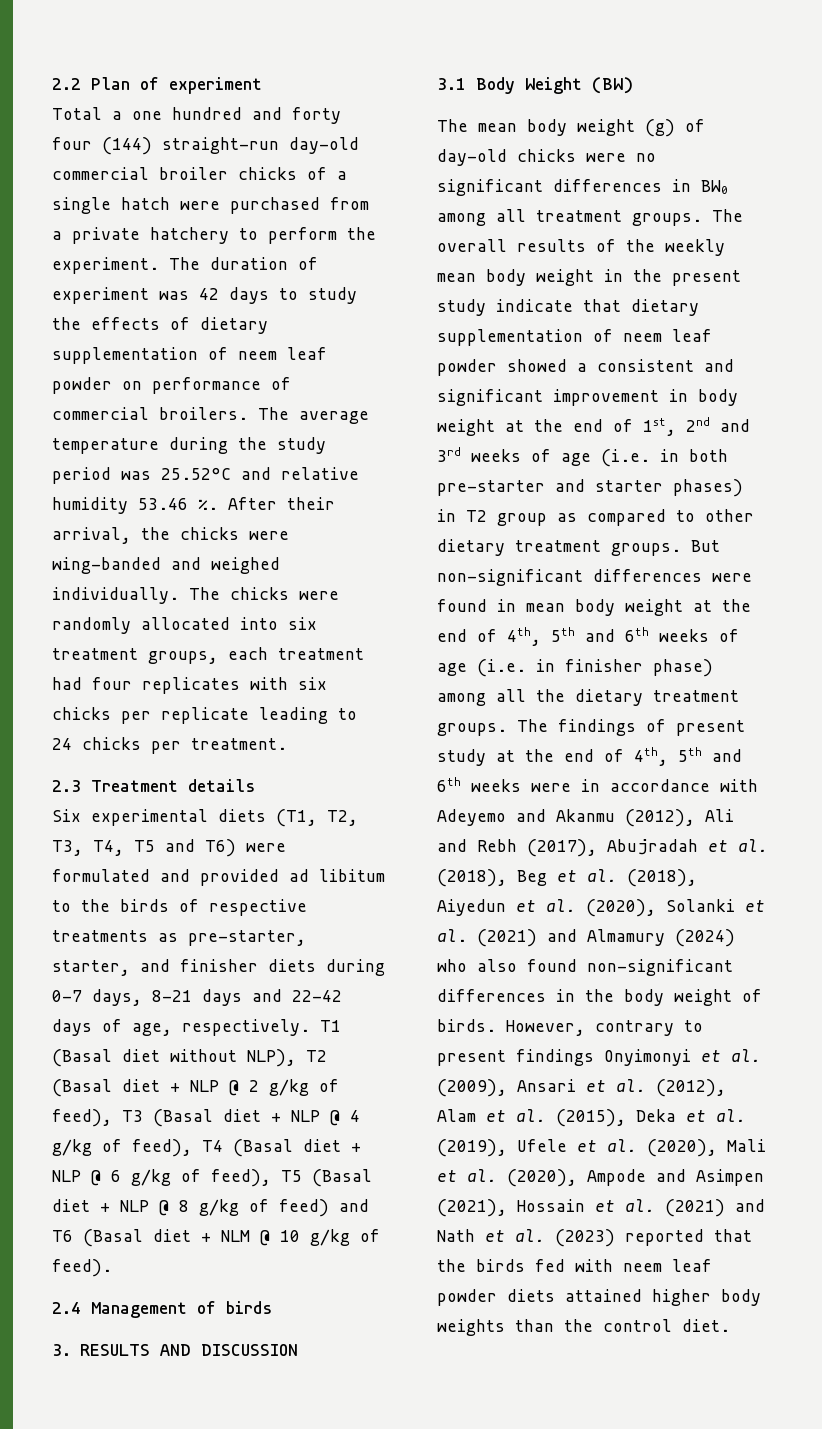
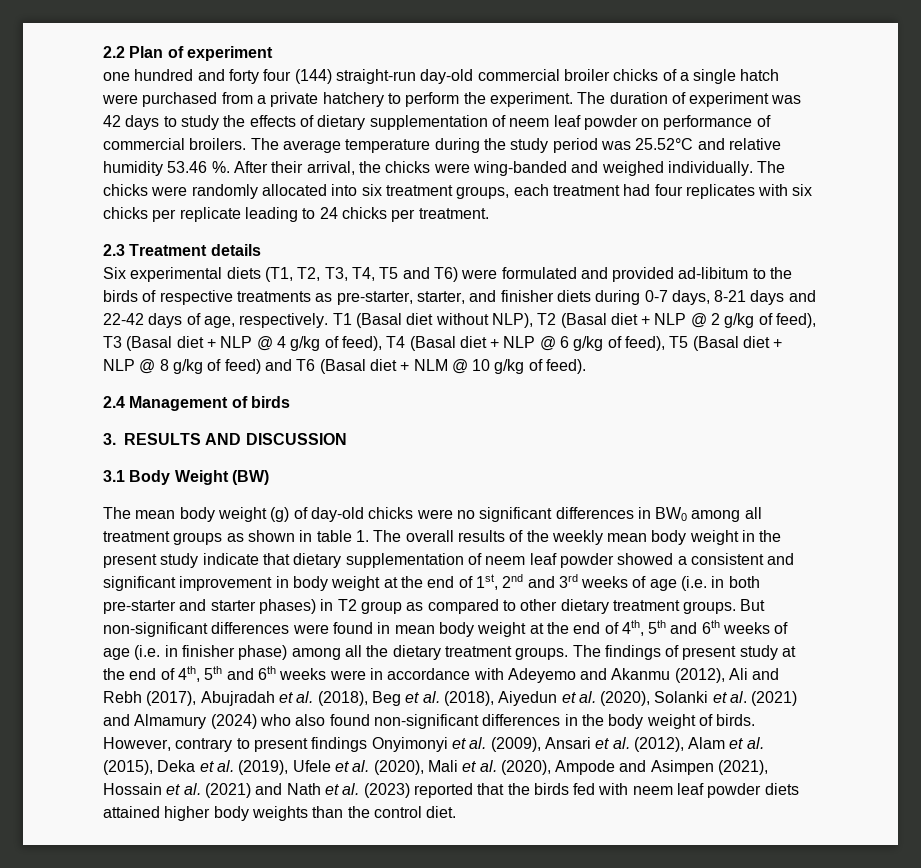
[52,107,122,120] Total a -> (273, 53) none
[289,869,385,882] ad libitum -> [678,267,749,279] ad-libitum
[632,213,702,226] groups. -> [173,530,369,545] groups as shown in table 1.

